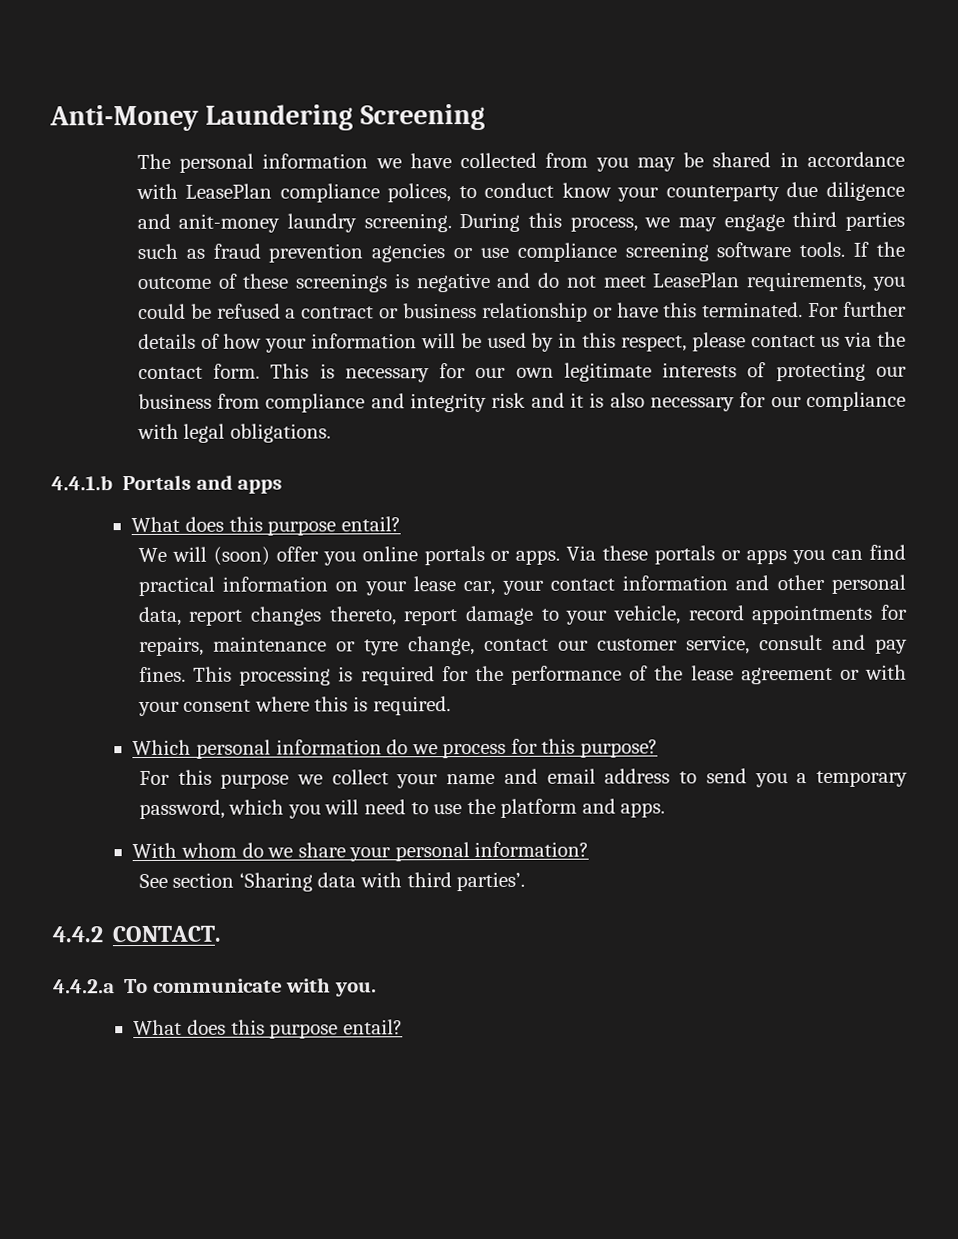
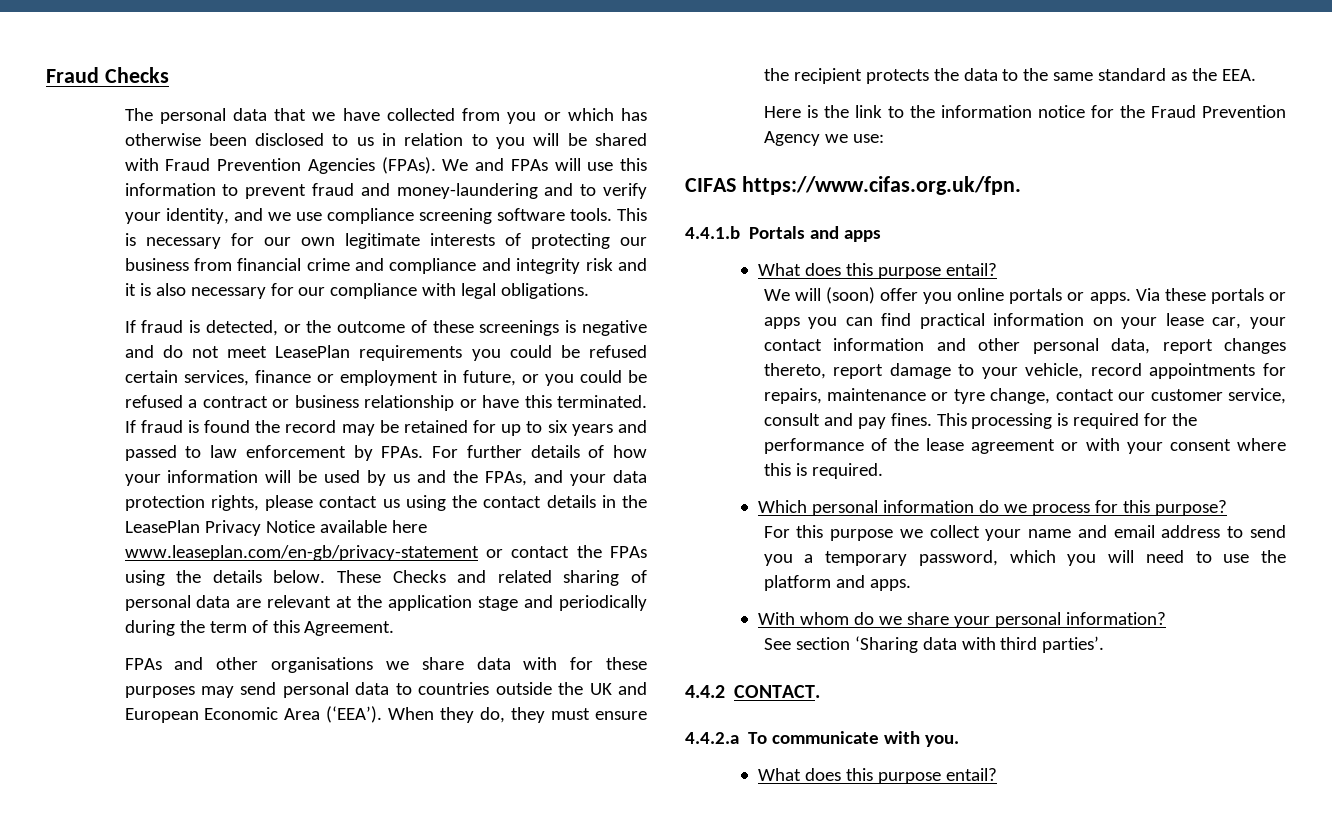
[49,103,485,132] Anti-Money Laundering Screening -> [46,67,169,83] Fraud Checks
[262,153,369,169] information -> [232,108,307,121] data that
[636,151,905,172] [135,181,905,203] [136,211,905,233] [136,243,474,263] may be shared in accordance with LeasePlan compliance polices, to conduct know your counterparty due diligence and anit-money laundry screening. During this process, we may engage third parties such as fraud prevention agencies or -> [543,108,647,121] [124,133,647,149] [124,157,647,174] [124,183,647,199] [124,208,291,224] or which has otherwise been disclosed to us in relation to you will be shared with Fraud Prevention Agencies (FPAs). We and FPAs will use this information to prevent fraud and money-laundering and to verify your identity, and we
[853,241,906,257] [136,271,906,293] [137,301,908,322] [137,331,906,353] [137,363,261,380] If the outcome of these screenings is negative and do not meet LeasePlan requirements, you could be refused a contract or business relationship or have this terminated. For further details of how your information will be used by in this respect, please contact us via the contact form. -> (612, 214) none
(261, 401) none -> [237,258,385,271] financial crime and
(331, 433) none -> [124,320,647,336] [124,345,647,361] [124,370,647,386] [124,395,647,411] [124,420,647,436] [124,445,647,461] [124,470,647,486] [124,495,647,511] [124,520,427,536] [124,545,647,561] [124,570,648,586] [124,595,647,611] [124,620,395,636] [124,657,647,673] [124,682,648,698] [124,706,647,723] [763,68,1257,84] [763,105,1286,118] [763,131,884,146] [685,176,1021,195] // If fraud is detected, or the outcome of these screenings is negative and do not meet LeasePlan requirements you could be refused certain services, finance or employment in future, or you could be refused a contract or business relationship or have this terminated. If fraud is found the record may be retained for up to six years and passed to law enforcement by FPAs. For further details of how your information will be used by us and the FPAs, and your data protection rights, please contact us using the contact details in the LeasePlan Privacy Notice available here www.leaseplan.com/en-gb/privacy-statement or contact the FPAs using the details below. These Checks and related sharing of personal data are relevant at the application stage and periodically during the term of this Agreement. // FPAs and other organisations we share data with for these purposes may send personal data to countries outside the UK and European Economic Area (‘EEA’). When they do, they must ensure the recipient protects the data to the same standard as the EEA. // Here is the link to the information notice for the Fraud Prevention Agency we use: // CIFAS https://www.cifas.org.uk/fpn.

